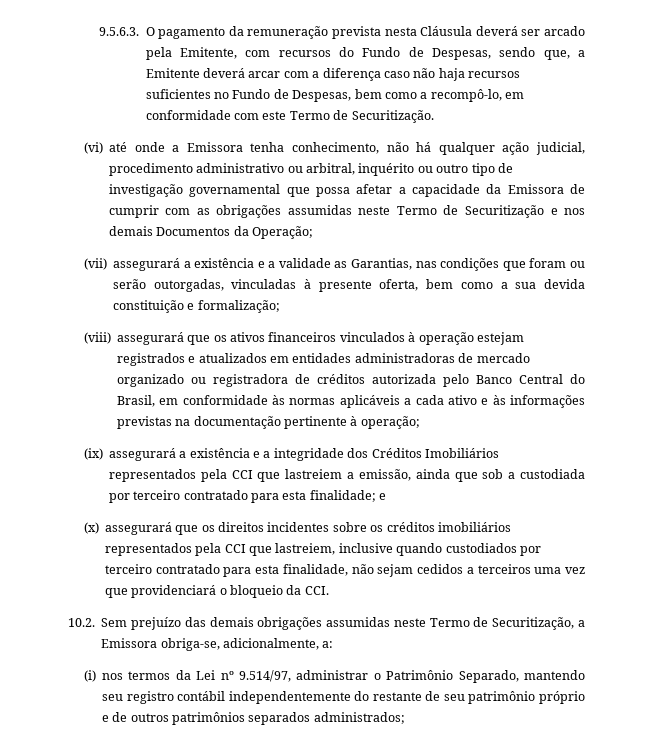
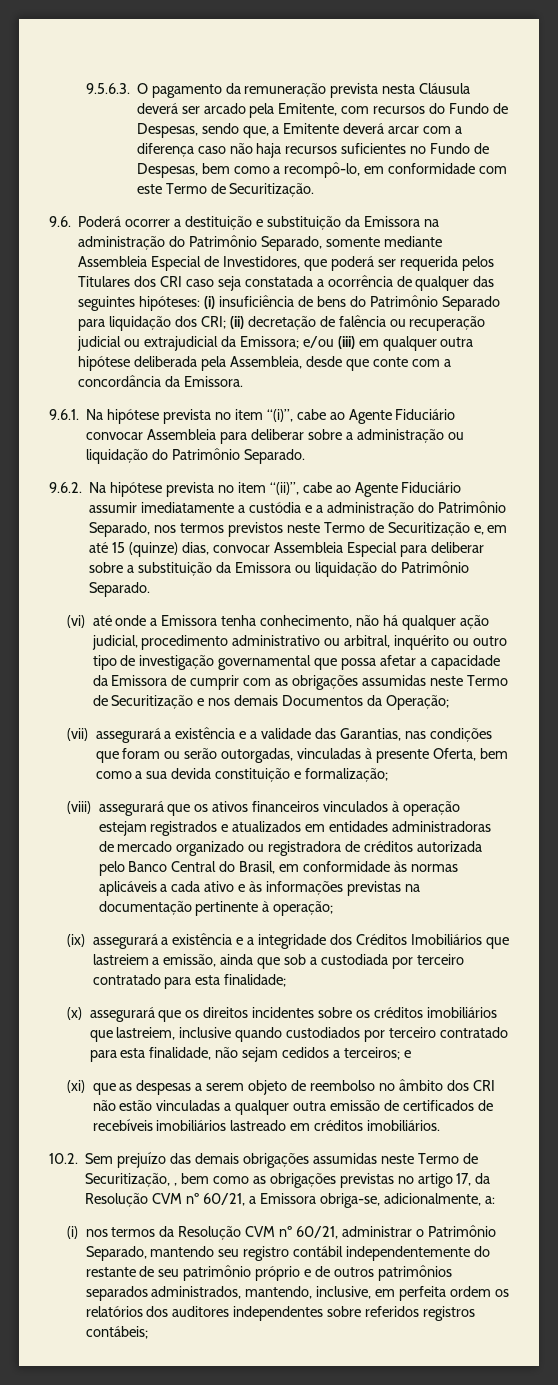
(434, 116) none -> [49,216,439,230] [78,235,442,251] [78,256,494,271] [78,275,495,291] [78,295,500,311] [78,315,486,331] [77,336,474,351] [78,356,451,371] [78,375,244,387] [49,409,456,424] [86,429,464,444] [86,448,305,464] [49,482,462,497] [89,501,506,516] [89,522,508,537] [89,542,484,557] [89,561,469,577] [89,582,151,597] // 9.6. Poderá ocorrer a destituição e substituição da Emissora na administração do Patrimônio Separado, somente mediante Assembleia Especial de Investidores, que poderá ser requerida pelos Titulares dos CRI caso seja constatada a ocorrência de qualquer das seguintes hipóteses: (i) insuficiência de bens do Patrimônio Separado para liquidação dos CRI; (ii) decretação de falência ou recuperação judicial ou extrajudicial da Emissora; e/ou (iii) em qualquer outra hipótese deliberada pela Assembleia, desde que conte com a concordância da Emissora. // 9.6.1. Na hipótese prevista no item “(i)”, cabe ao Agente Fiduciário convocar Assembleia para deliberar sobre a administração ou liquidação do Patrimônio Separado. // 9.6.2. Na hipótese prevista no item “(ii)”, cabe ao Agente Fiduciário assumir imediatamente a custódia e a administração do Patrimônio Separado, nos termos previstos neste Termo de Securitização e, em até 15 (quinze) dias, convocar Assembleia Especial para deliberar sobre a substituição da Emissora ou liquidação do Patrimônio Separado.
[334,261,348,268] as -> [314,728,336,739] das
[379,279,419,291] oferta, -> [432,748,476,761] Oferta,
[108,469,253,482] representados pela CCI -> (482, 939) none
[379,493,387,500] e -> (287, 980) none
[104,543,246,556] representados pela CCI -> (497, 1012) none
[477,564,585,574] [104,585,329,598] terceiros uma vez que providenciará o bloqueio da CCI. -> [343,1047,411,1060] [67,1079,495,1095] [92,1100,493,1115] [92,1119,441,1131] terceiros; e // (xi) que as despesas a serem objeto de reembolso no âmbito dos CRI não estão vinculadas a qualquer outra emissão de certificados de recebíveis imobiliários lastreado em créditos imobiliários.
(575, 623) none -> [174,1173,491,1188] [85,1193,245,1207] , bem como as obrigações previstas no artigo 17, da Resolução CVM nº 60/21,
[196,670,291,682] Lei nº 9.514/97, -> [178,1226,338,1240] Resolução CVM nº 60/21,
[313,712,405,724] administrados; -> [151,1286,509,1301] [85,1306,475,1321] [85,1326,148,1339] administrados, mantendo, inclusive, em perfeita ordem os relatórios dos auditores independentes sobre referidos registros contábeis;

